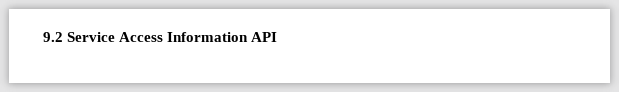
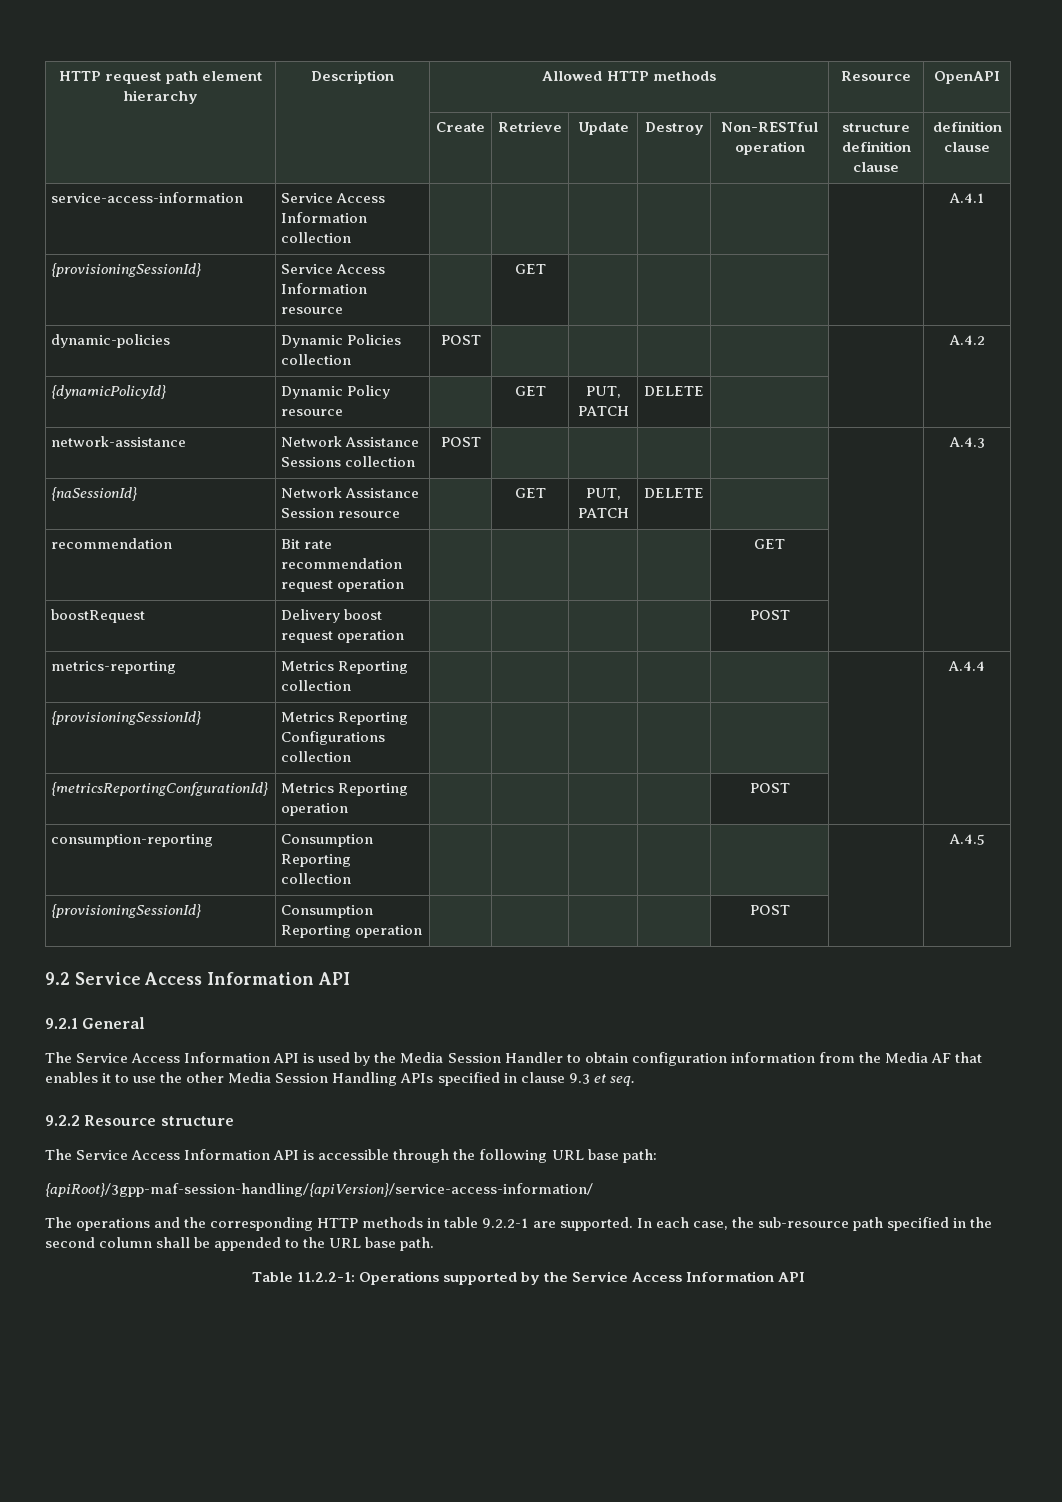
(43, 37) none -> [59,71,262,84] [123,90,198,104] [311,70,394,84] [542,71,716,81] [841,71,911,81] [934,71,1000,84] [436,122,485,132] [498,121,562,132] [577,122,629,135] [644,122,704,135] [721,122,818,132] [734,141,805,155] [842,123,910,132] [841,141,911,152] [853,162,899,172] [932,121,1002,132] [944,142,990,152] [51,192,244,203] [281,193,386,203] [281,212,368,223] [281,232,352,243] [949,193,984,203] [51,263,202,277] [281,264,386,274] [281,283,368,294] [281,307,344,314] [514,264,546,274] [51,334,171,348] [281,334,402,348] [281,354,352,365] [440,335,481,345] [948,335,985,345] [51,385,167,399] [281,385,391,399] [281,409,344,416] [514,386,546,396] [585,386,621,398] [577,406,629,416] [644,386,704,396] [51,436,187,447] [281,436,420,447] [281,456,416,467] [440,437,481,447] [948,437,985,448] [51,487,138,501] [281,487,420,498] [281,508,401,518] [514,488,546,498] [585,488,621,500] [577,508,629,518] [644,488,704,498] [51,538,173,549] [281,539,333,549] [281,558,403,569] [281,579,405,592] [754,539,785,549] [51,609,146,623] [281,609,383,623] [281,630,405,643] [749,610,790,620] [51,661,177,674] [281,661,409,674] [281,680,352,691] [948,661,985,671] [51,711,202,725] [281,712,409,725] [281,731,386,745] [281,751,352,762] [51,782,269,796] [281,783,409,796] [281,803,349,816] [749,783,790,793] [51,834,214,847] [281,834,374,847] [281,854,352,867] [281,873,352,884] [948,834,985,845] [51,904,202,918] [281,905,374,918] [281,925,423,938] [749,905,790,915] HTTP request path element hierarchy | Description | Allowed HTTP methods | Resource | OpenAPI // | | Create | Retrieve | Update | Destroy | Non-RESTful operation | structure definition clause | definition clause // service-access-information | Service Access Information collection | | | | | | | A.4.1 // {provisioningSessionId} | Service Access Information resource | | GET | | | | | // dynamic-policies | Dynamic Policies collection | POST | | | | | | A.4.2 // {dynamicPolicyId} | Dynamic Policy resource | | GET | PUT, PATCH | DELETE | | | // network-assistance | Network Assistance Sessions collection | POST | | | | | | A.4.3 // {naSessionId} | Network Assistance Session resource | | GET | PUT, PATCH | DELETE | | | // recommendation | Bit rate recommendation request operation | | | | | GET | | // boostRequest | Delivery boost request operation | | | | | POST | | // metrics-reporting | Metrics Reporting collection | | | | | | | A.4.4 // {provisioningSessionId} | Metrics Reporting Configurations collection | | | | | | | // {metricsReportingConfgurationId} | Metrics Reporting operation | | | | | POST | | // consumption-reporting | Consumption Reporting collection | | | | | | | A.4.5 // {provisioningSessionId} | Consumption Reporting operation | | | | | POST | | //
(278, 37) none -> [45,1017,146,1029] [45,1052,982,1066] [45,1072,635,1086] [45,1115,234,1126] [45,1149,657,1163] [45,1183,593,1197] [45,1217,992,1231] [45,1237,435,1251] [251,1271,806,1285] // 9.2.1 General // The Service Access Information API is used by the Media Session Handler to obtain configuration information from the Media AF that enables it to use the other Media Session Handling APIs specified in clause 9.3 et seq. // 9.2.2 Resource structure // The Service Access Information API is accessible through the following URL base path: // {apiRoot}/3gpp-maf-session-handling/{apiVersion}/service-access-information/ // The operations and the corresponding HTTP methods in table 9.2.2-1 are supported. In each case, the sub-resource path specified in the second column shall be appended to the URL base path. // Table 11.2.2-1: Operations supported by the Service Access Information API

